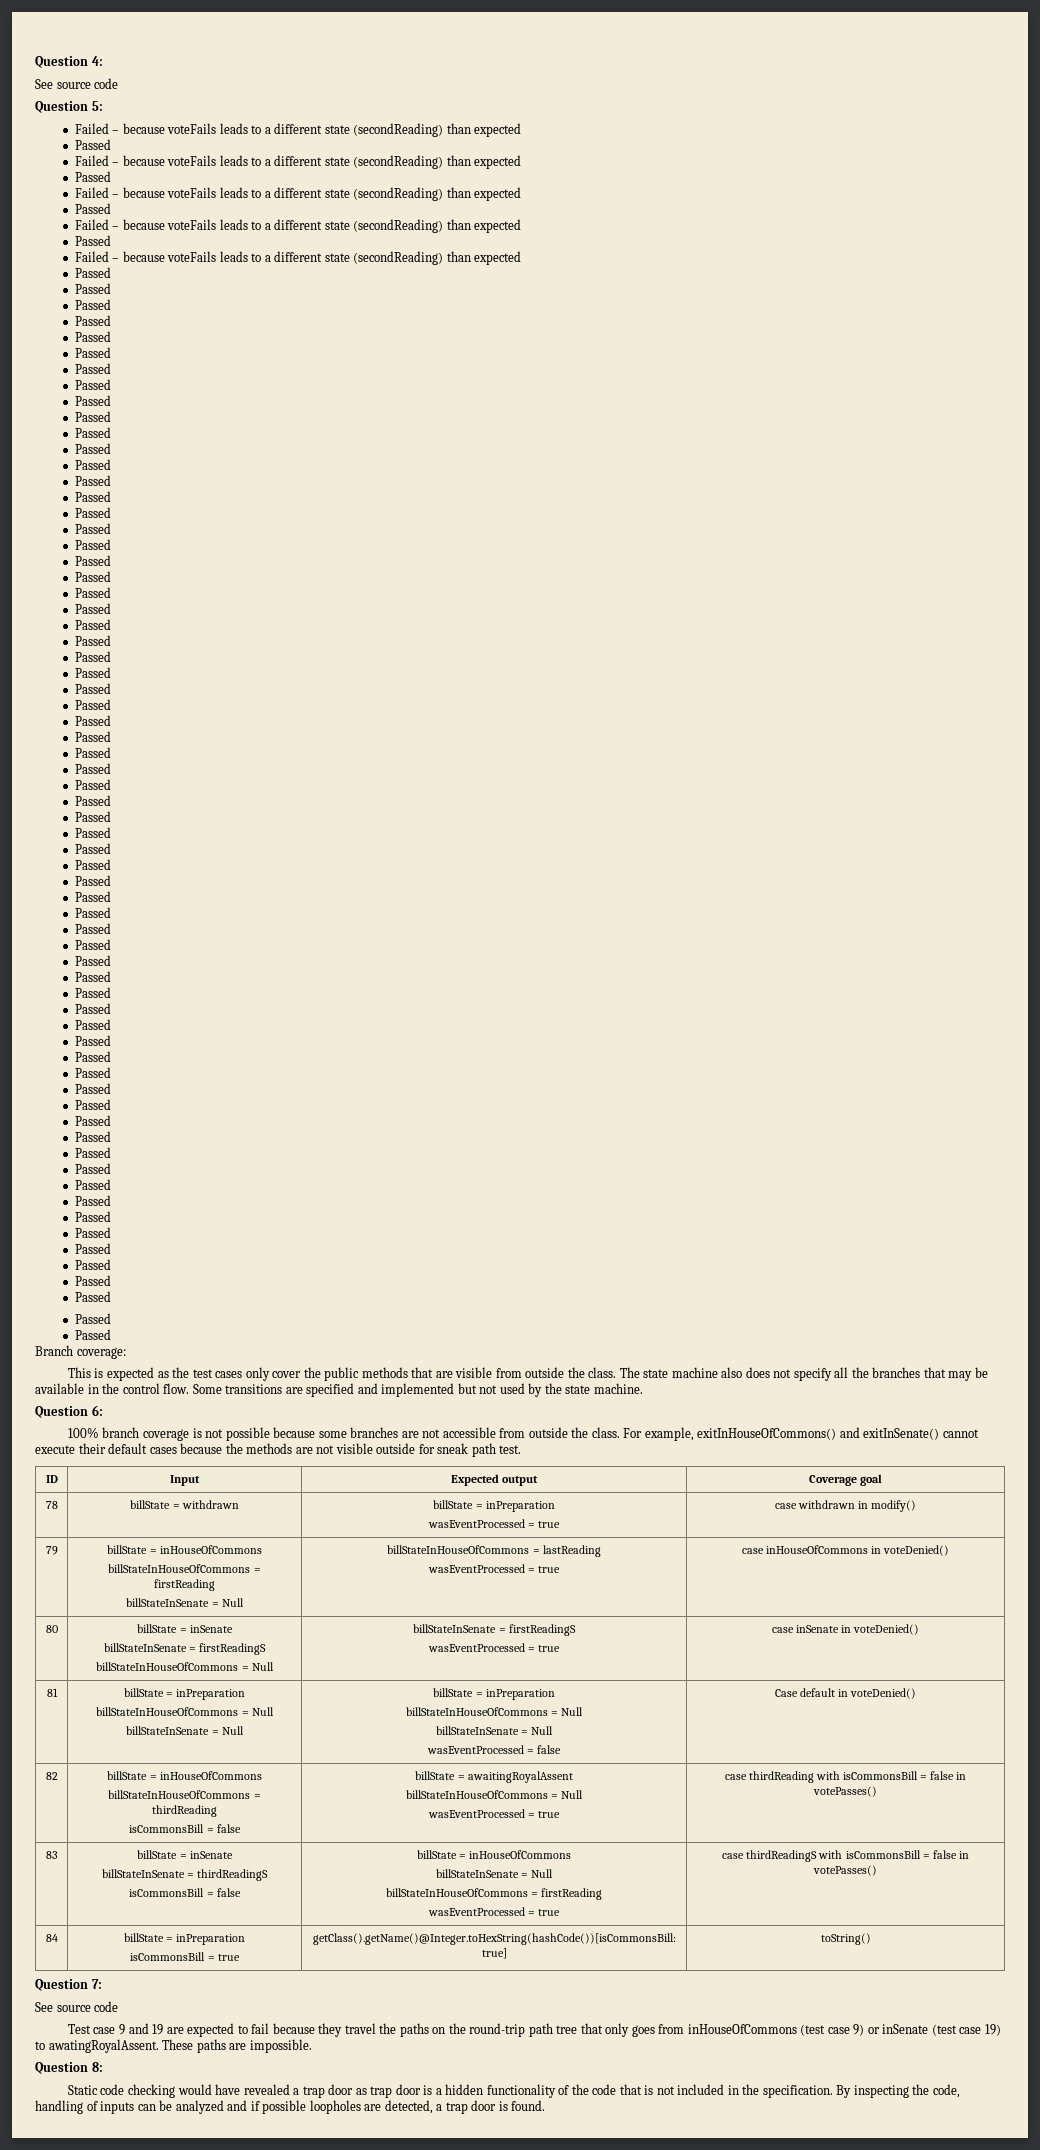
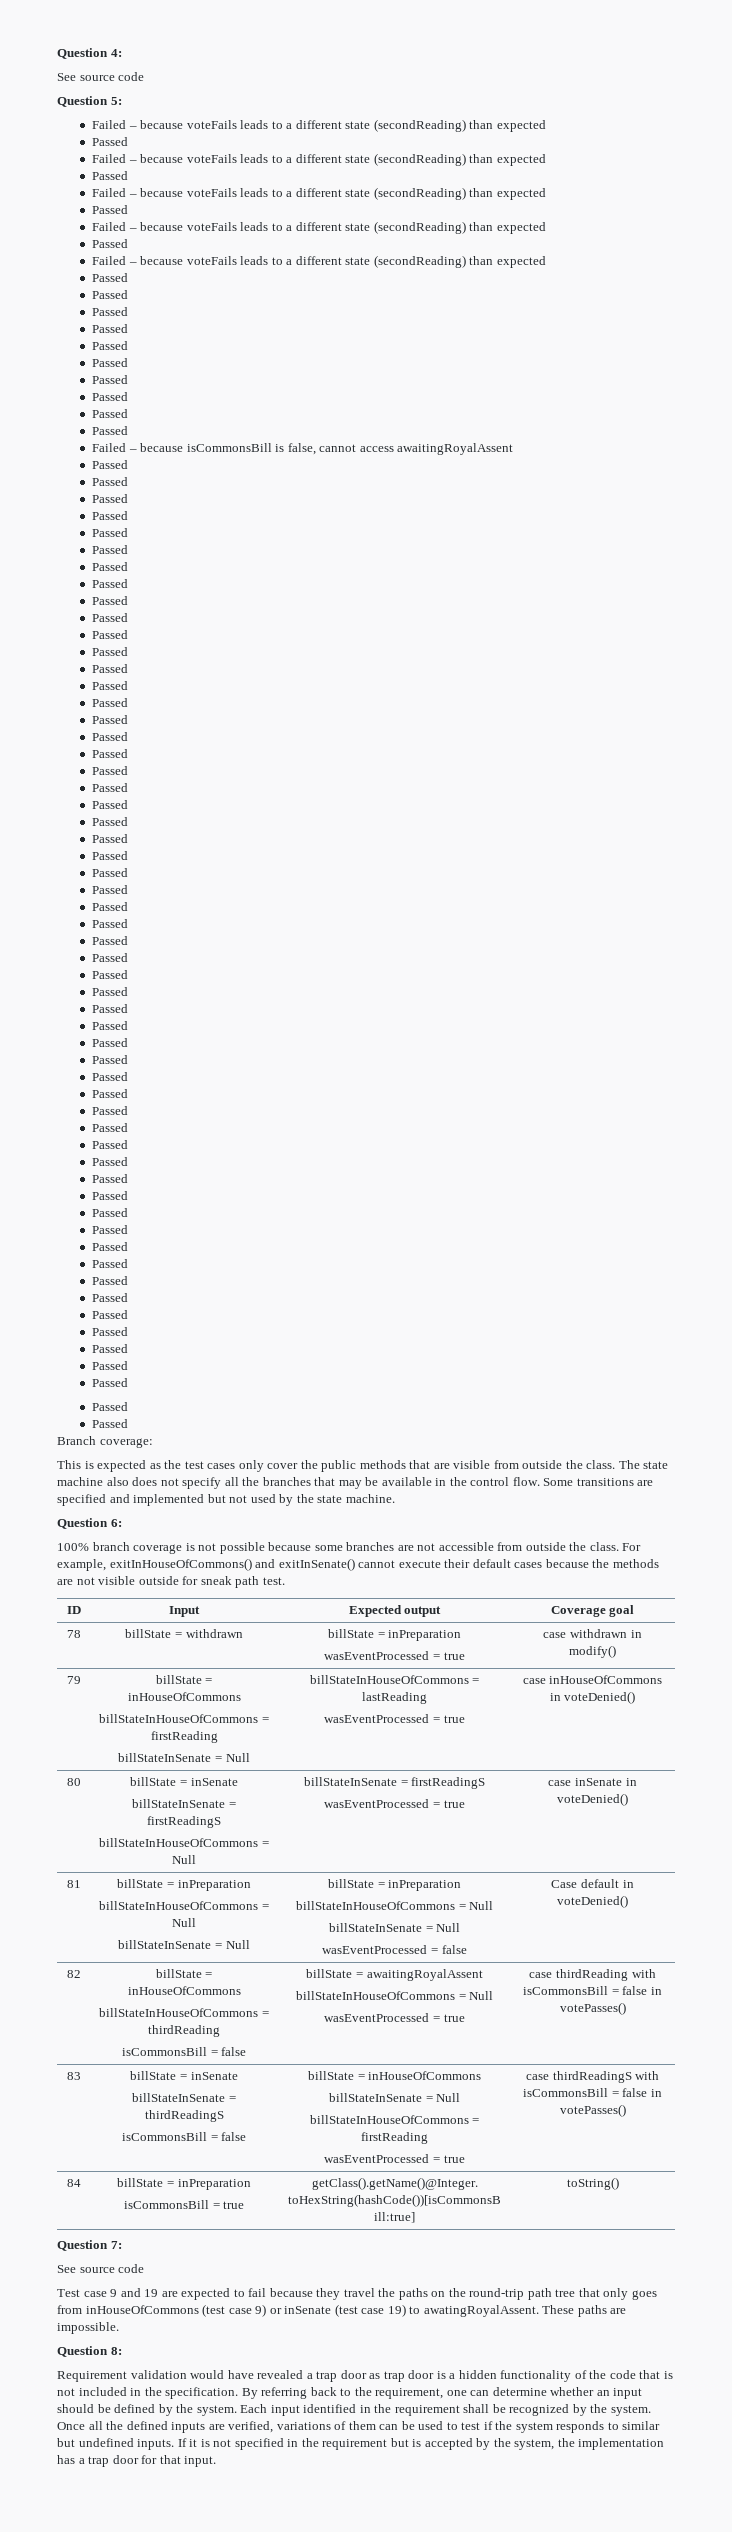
(111, 416) none -> [92,443,514,455] // Failed – because isCommonsBill is false, cannot access awaitingRoyalAssent
[67,2084,175,2098] Static code checking -> [57,2370,187,2382] Requirement validation
[853,2084,960,2098] [35,2100,546,2114] inspecting the code, handling of inputs can be analyzed and if possible loopholes are detected, a trap door is found. -> [261,2387,643,2399] [57,2404,651,2416] [57,2421,661,2433] [57,2438,665,2450] [57,2455,217,2467] referring back to the requirement, one can determine whether an input should be defined by the system. Each input identified in the requirement shall be recognized by the system. Once all the defined inputs are verified, variations of them can be used to test if the system responds to similar but undefined inputs. If it is not specified in the requirement but is accepted by the system, the implementation has a trap door for that input.

